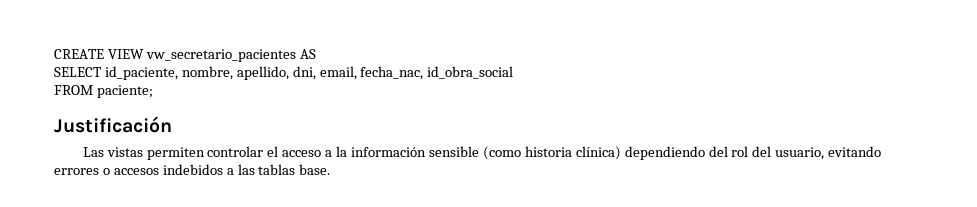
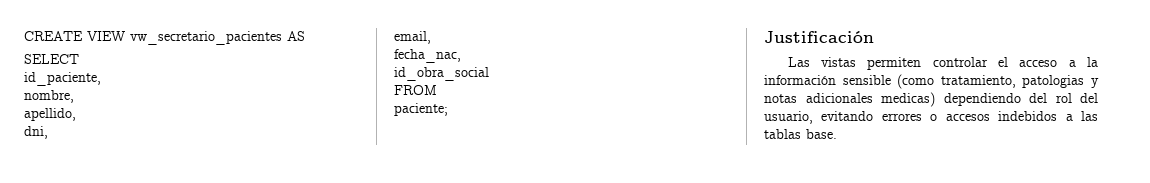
(102, 72) none -> (79, 59) //
(178, 73) none -> (101, 79) //
(233, 73) none -> (74, 96) //
(289, 73) none -> (76, 114) //
(316, 73) none -> (48, 132) //
(357, 73) none -> (431, 37) //
(424, 73) none -> (461, 56) //
(93, 90) none -> (437, 90) //
[524,146,621,160] historia clínica) -> [940,75,1099,88] [764,92,935,107] tratamiento, patologias y notas adicionales medicas)

